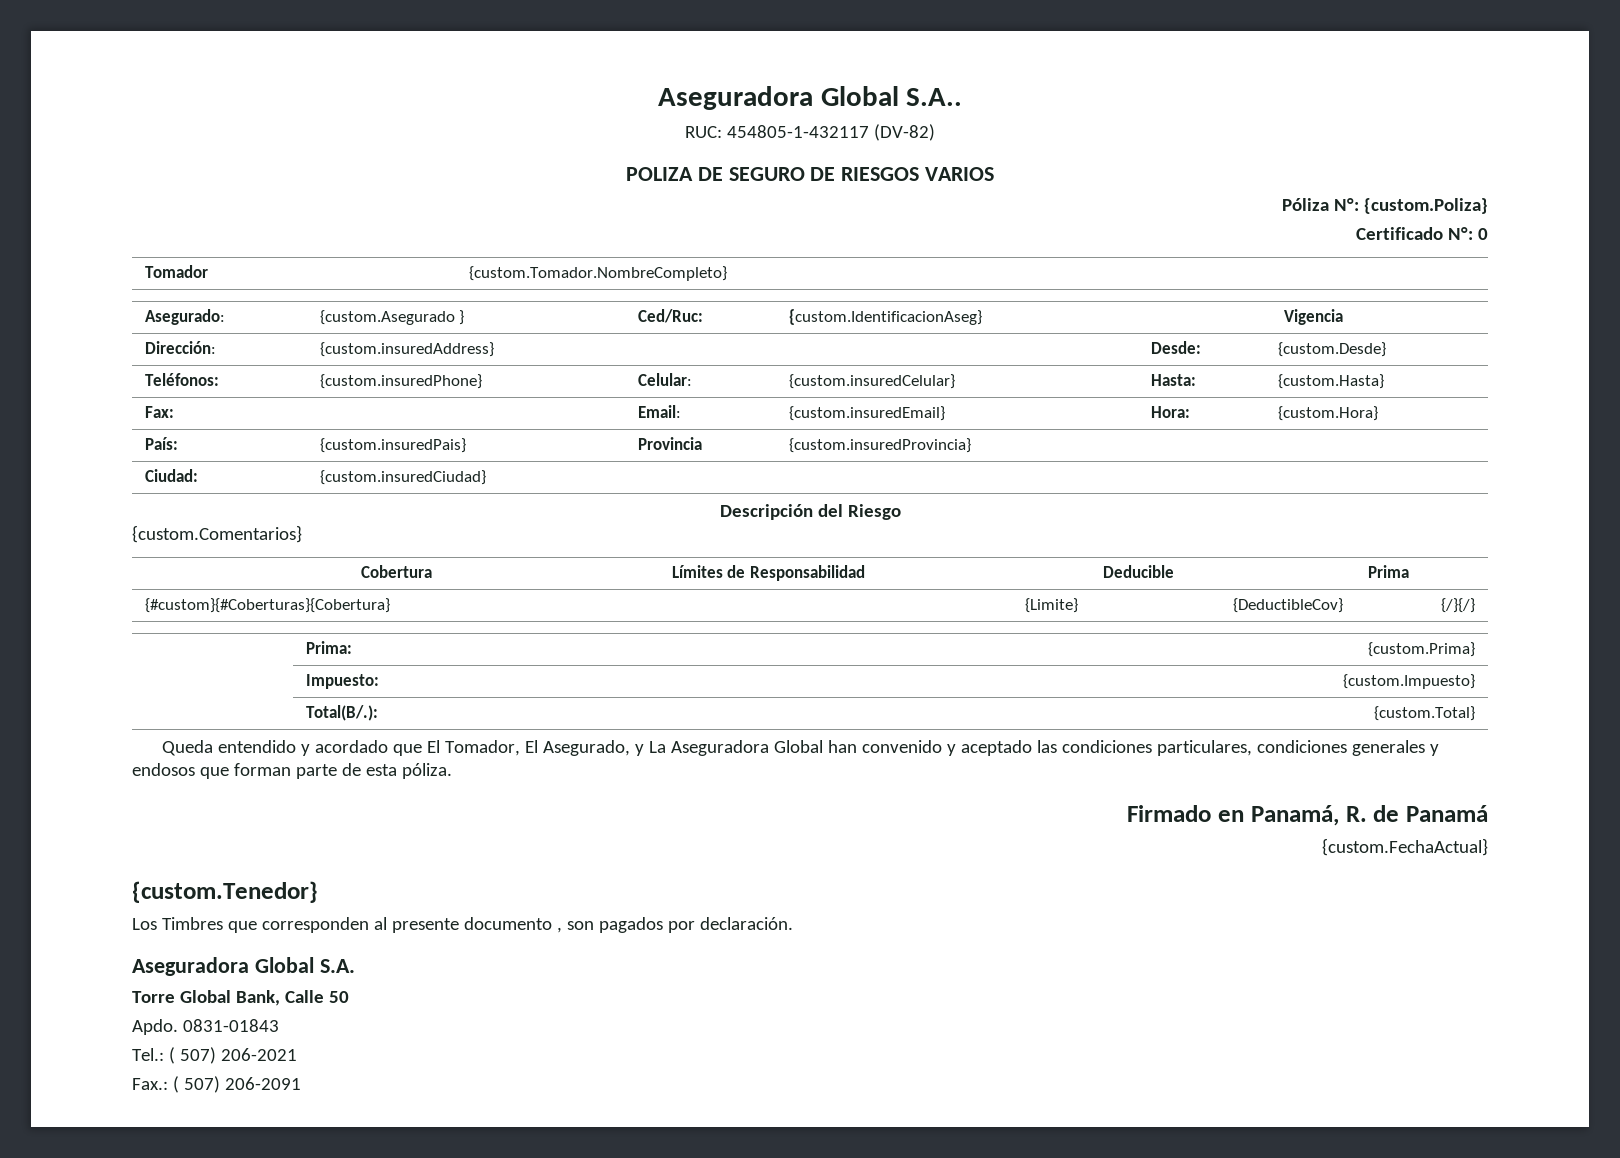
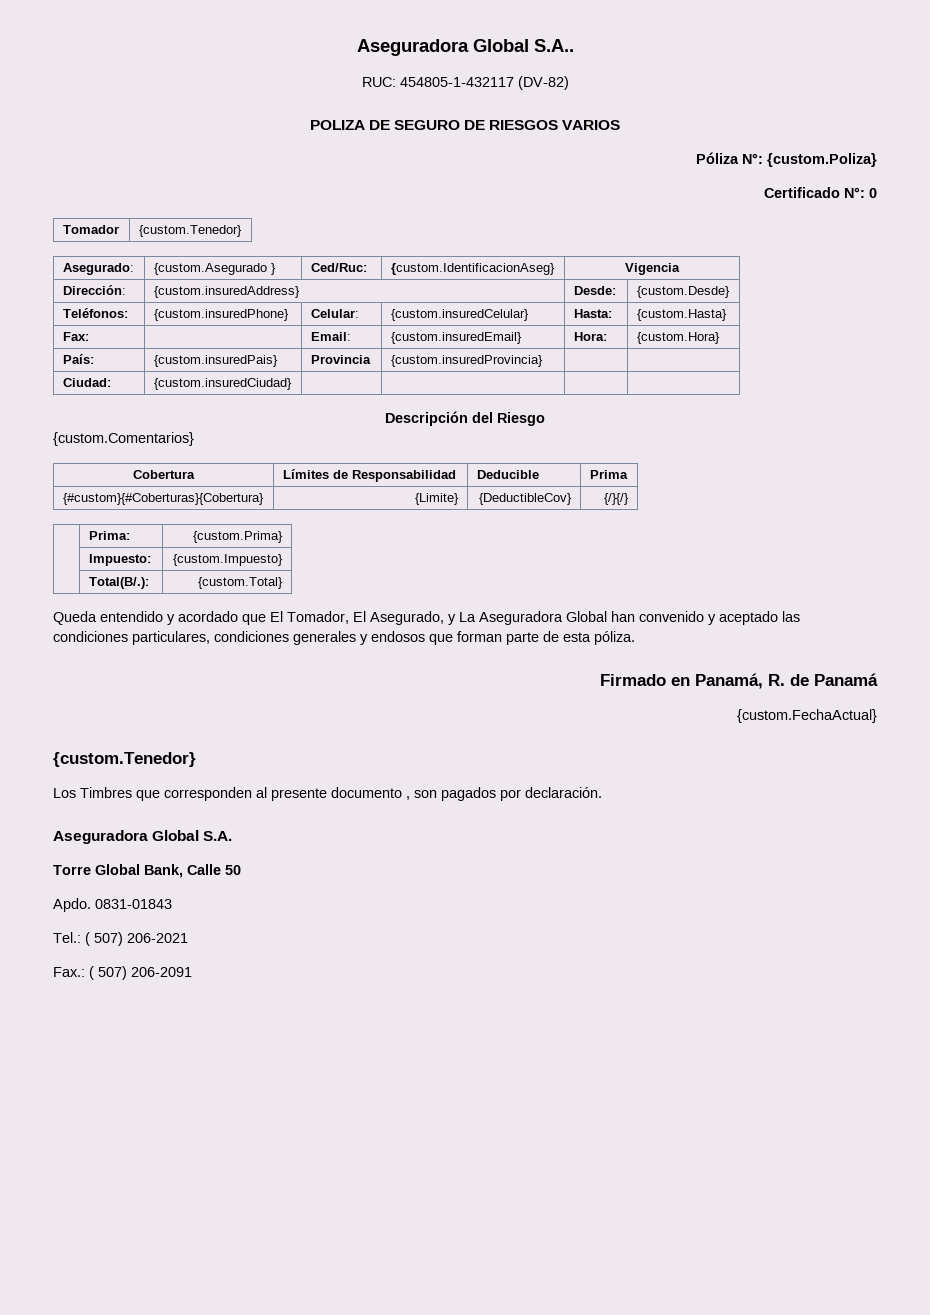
[468,266,727,281] {custom.Tomador.NombreCompleto} -> [138,225,242,237] {custom.Tenedor}

